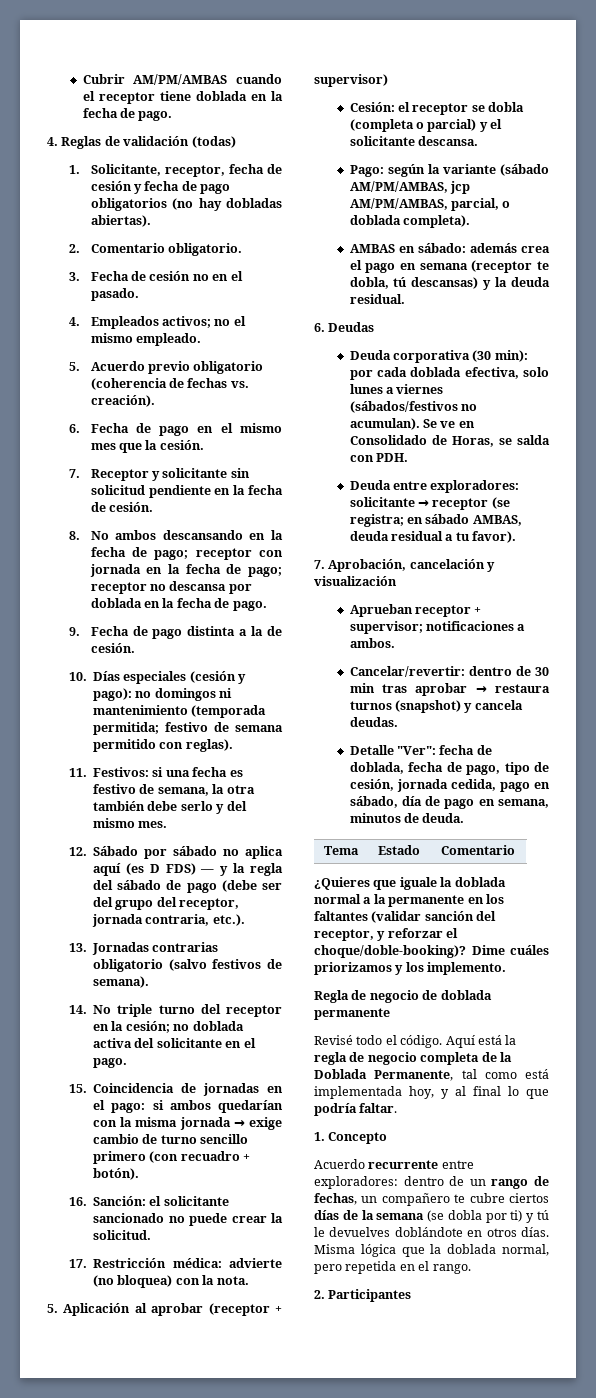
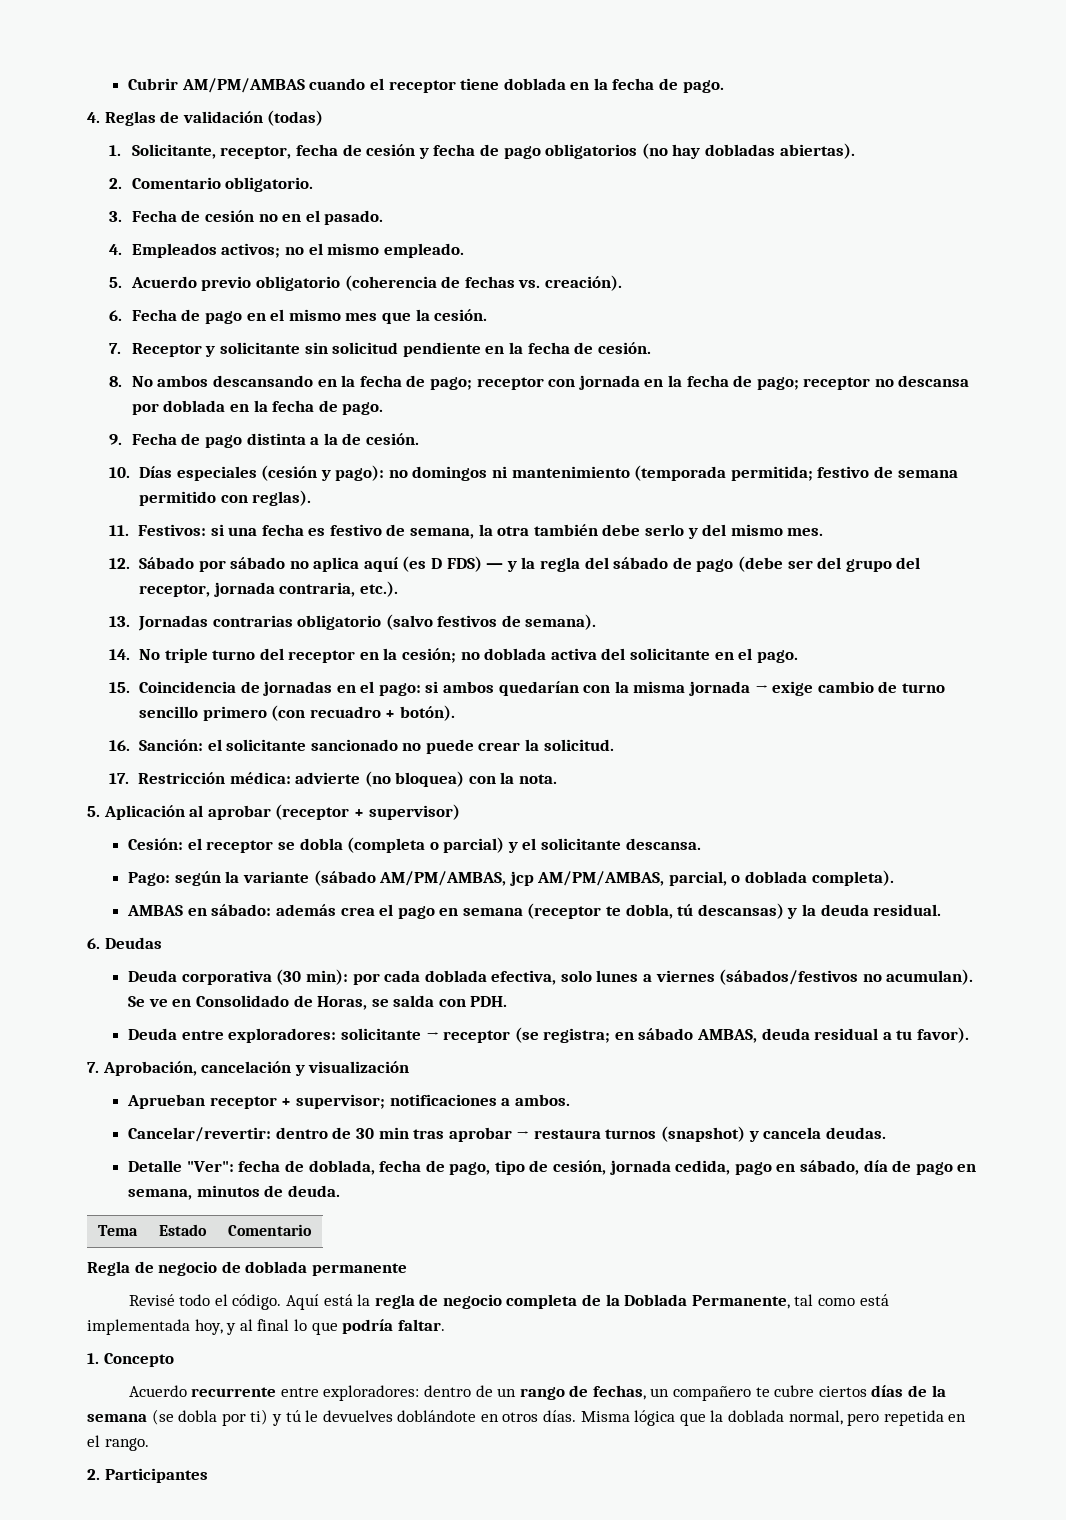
[314,877,506,890] [314,894,504,907] [314,911,497,923] [314,928,459,941] [314,945,549,958] [314,962,507,975] // ¿Quieres que iguale la doblada normal a la permanente en los faltantes (validar sanción del receptor, y reforzar el choque/doble-booking)? Dime cuáles priorizamos y los implemento. -> (312, 1230) none

